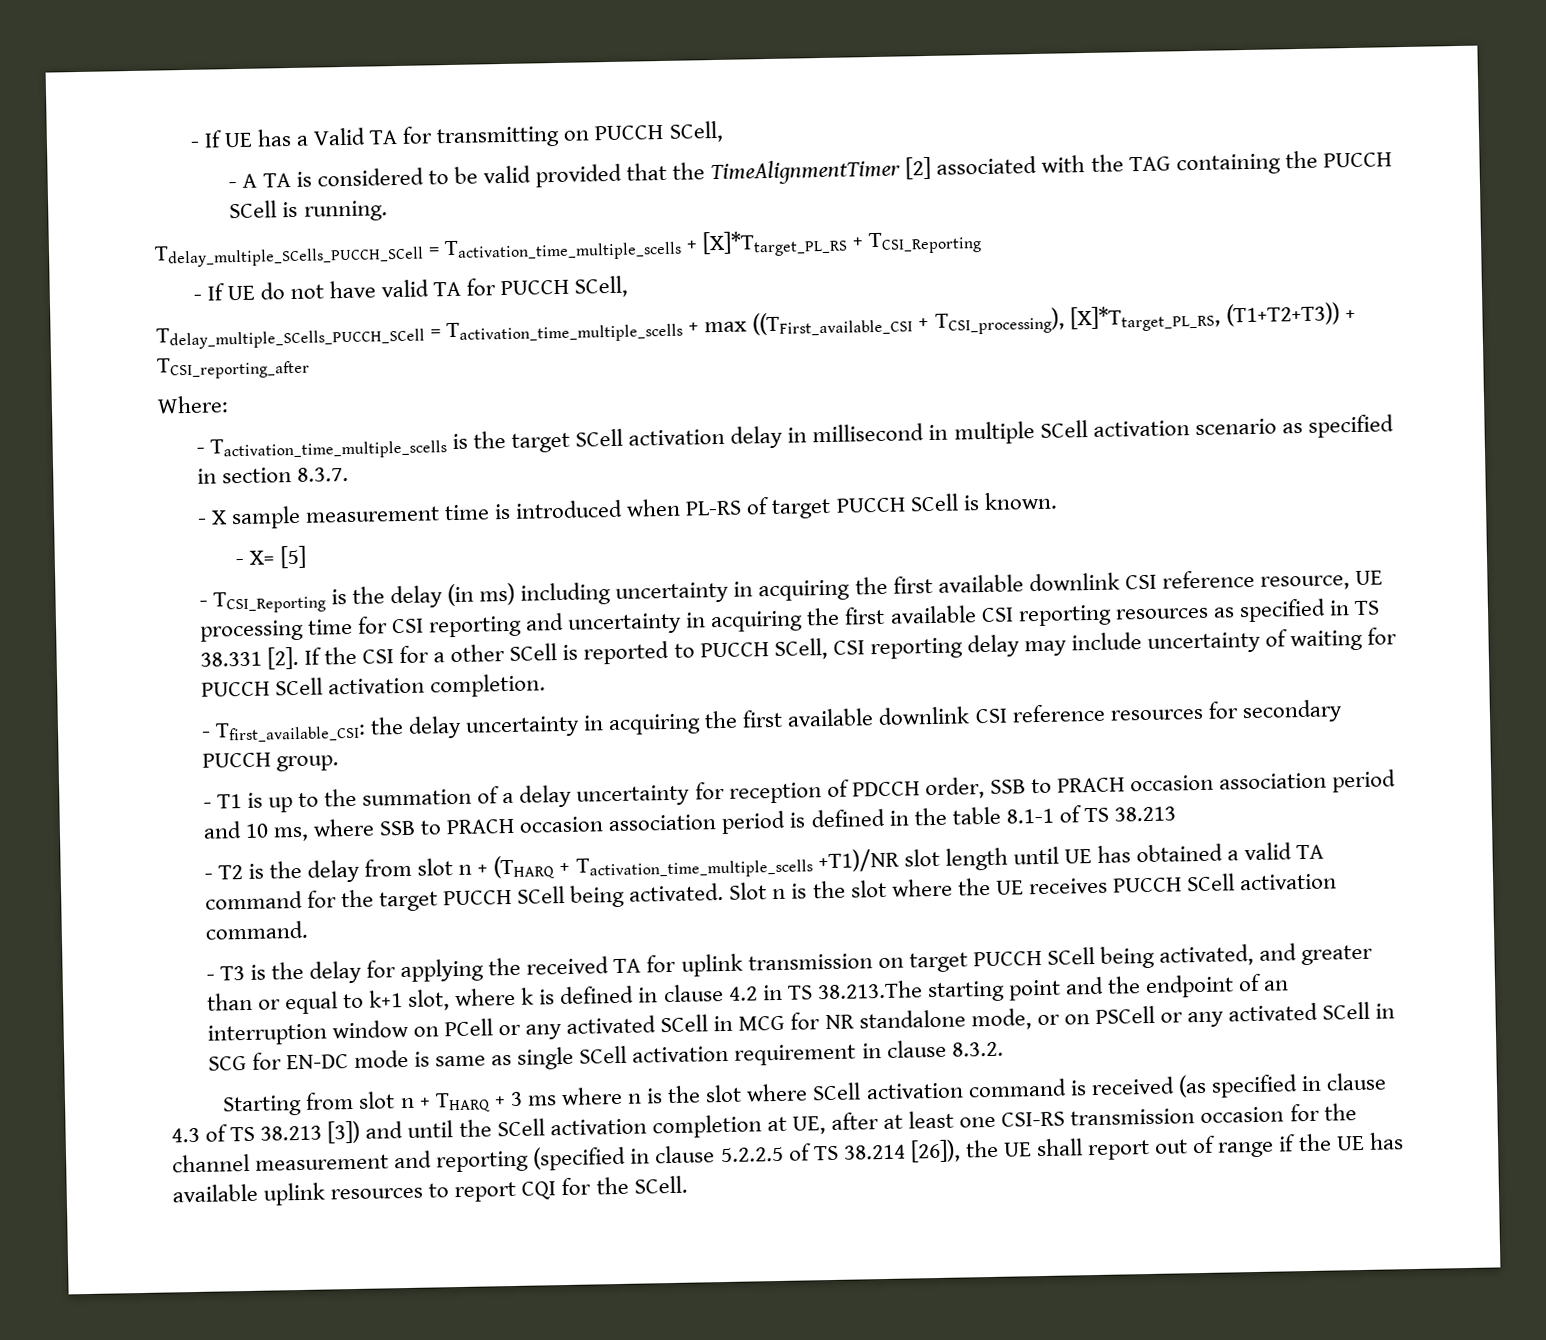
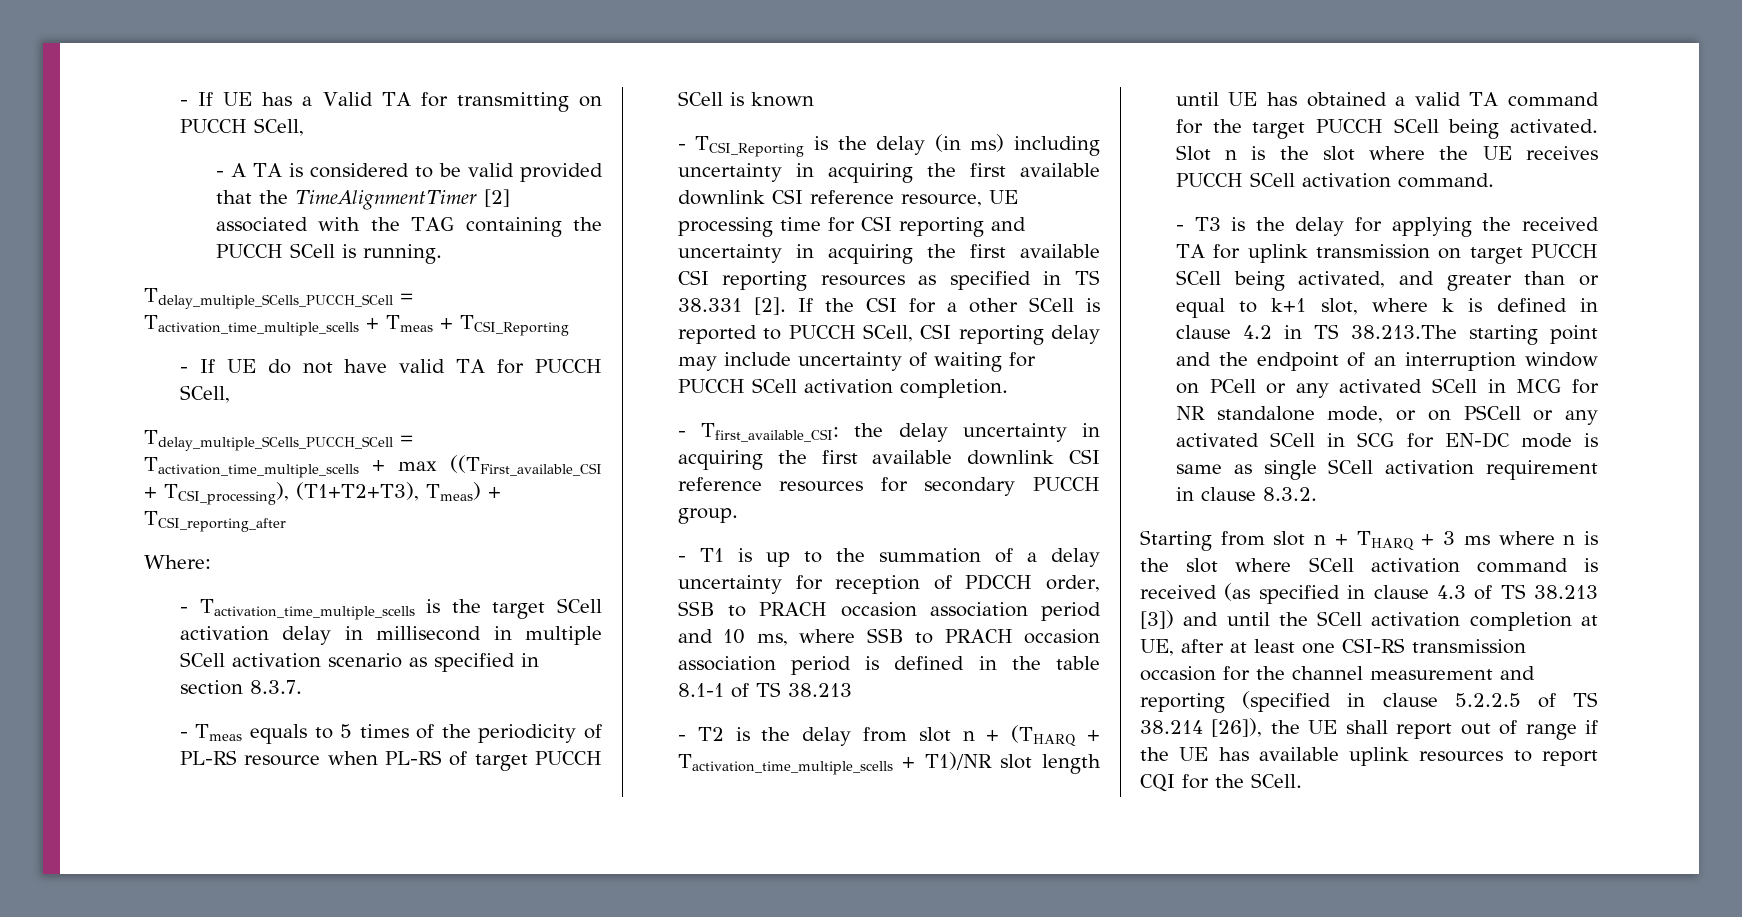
[702,229,849,258] [X]*Ttarget_PL_RS -> [386,315,433,332] Tmeas
[1069,302,1340,333] [X]*Ttarget_PL_RS, (T1+T2+T3)) -> [296,482,481,501] (T1+T2+T3), Tmeas)
[210,499,624,530] X sample measurement time is introduced -> [195,724,603,744] [179,750,321,766] Tmeas equals to 5 times of the periodicity of PL-RS resource
[983,491,1058,510] [235,545,306,569] known. // - X= [5] -> [750,92,814,107] known
[817,848,900,873] +T1)/NR -> [902,752,992,770] + T1)/NR

